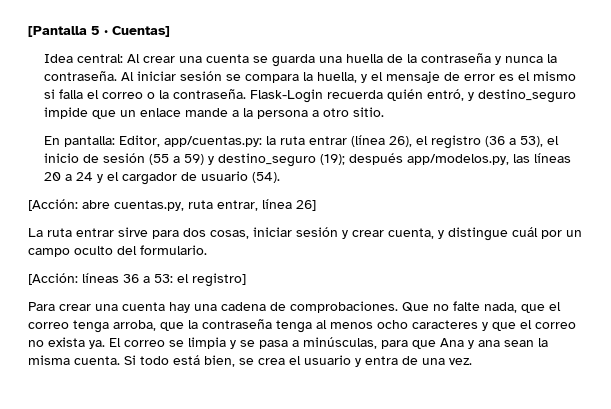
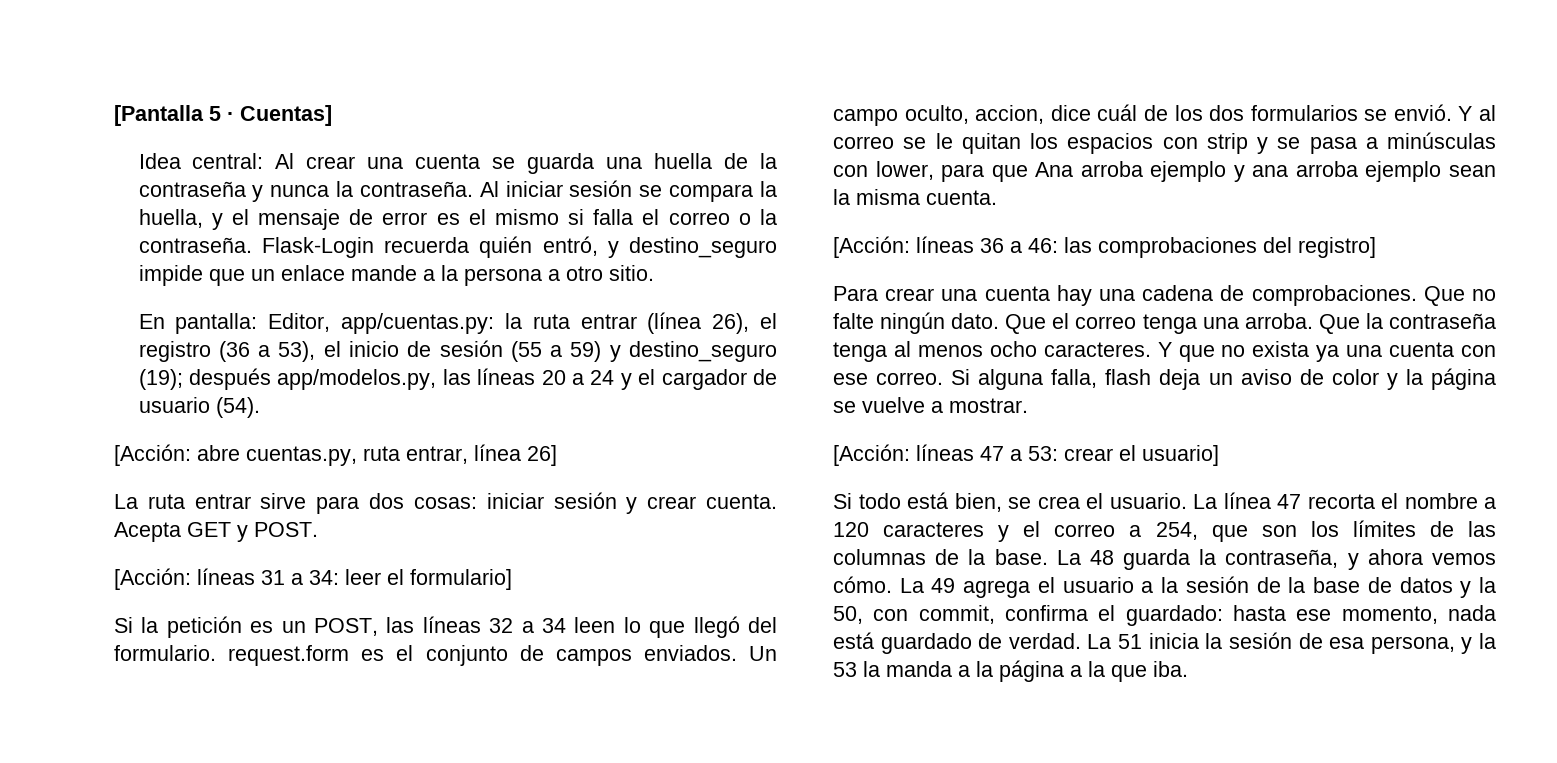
[210,230,249,239] cosas, -> [413,497,477,509] cosas:
[388,227,582,241] [28,245,207,257] cuenta, y distingue cuál por un campo oculto del formulario. -> [706,494,778,509] [114,522,318,542] [114,568,512,590] [114,616,777,638] [114,645,777,666] [833,104,1496,126] [833,132,1496,154] [833,161,1496,182] [833,189,997,205] cuenta. Acepta GET y POST. // [Acción: líneas 31 a 34: leer el formulario] // Si la petición es un POST, las líneas 32 a 34 leen lo que llegó del formulario. request.form es el conjunto de campos enviados. Un campo oculto, accion, dice cuál de los dos formularios se envió. Y al correo se le quitan los espacios con strip y se pasa a minúsculas con lower, para que Ana arroba ejemplo y ana arroba ejemplo sean la misma cuenta.
[154,274,189,283] 53: el -> [1028,237,1292,258] 46: las comprobaciones del
[484,302,561,313] [28,320,184,333] nada, que el correo tenga arroba, que -> [880,312,1360,334] ningún dato. Que el correo tenga una arroba. Que
[412,320,576,331] [28,337,548,349] [28,355,120,365] caracteres y que el correo no exista ya. El correo se limpia y se pasa a minúsculas, para que Ana y ana sean la misma cuenta. -> [1043,341,1496,362] [833,368,1496,390] [833,397,1028,413] [833,444,1219,466] caracteres. Y que no exista ya una cuenta con ese correo. Si alguna falla, flash deja un aviso de color y la página se vuelve a mostrar. // [Acción: líneas 47 a 53: crear el usuario] //
[304,355,472,367] usuario y entra de una vez. -> [1109,492,1496,509] [833,520,1496,542] [833,549,1496,570] [833,576,1496,598] [833,605,1496,626] [833,632,1497,654] [833,660,1188,682] usuario. La línea 47 recorta el nombre a 120 caracteres y el correo a 254, que son los límites de las columnas de la base. La 48 guarda la contraseña, y ahora vemos cómo. La 49 agrega el usuario a la sesión de la base de datos y la 50, con commit, confirma el guardado: hasta ese momento, nada está guardado de verdad. La 51 inicia la sesión de esa persona, y la 53 la manda a la página a la que iba.

